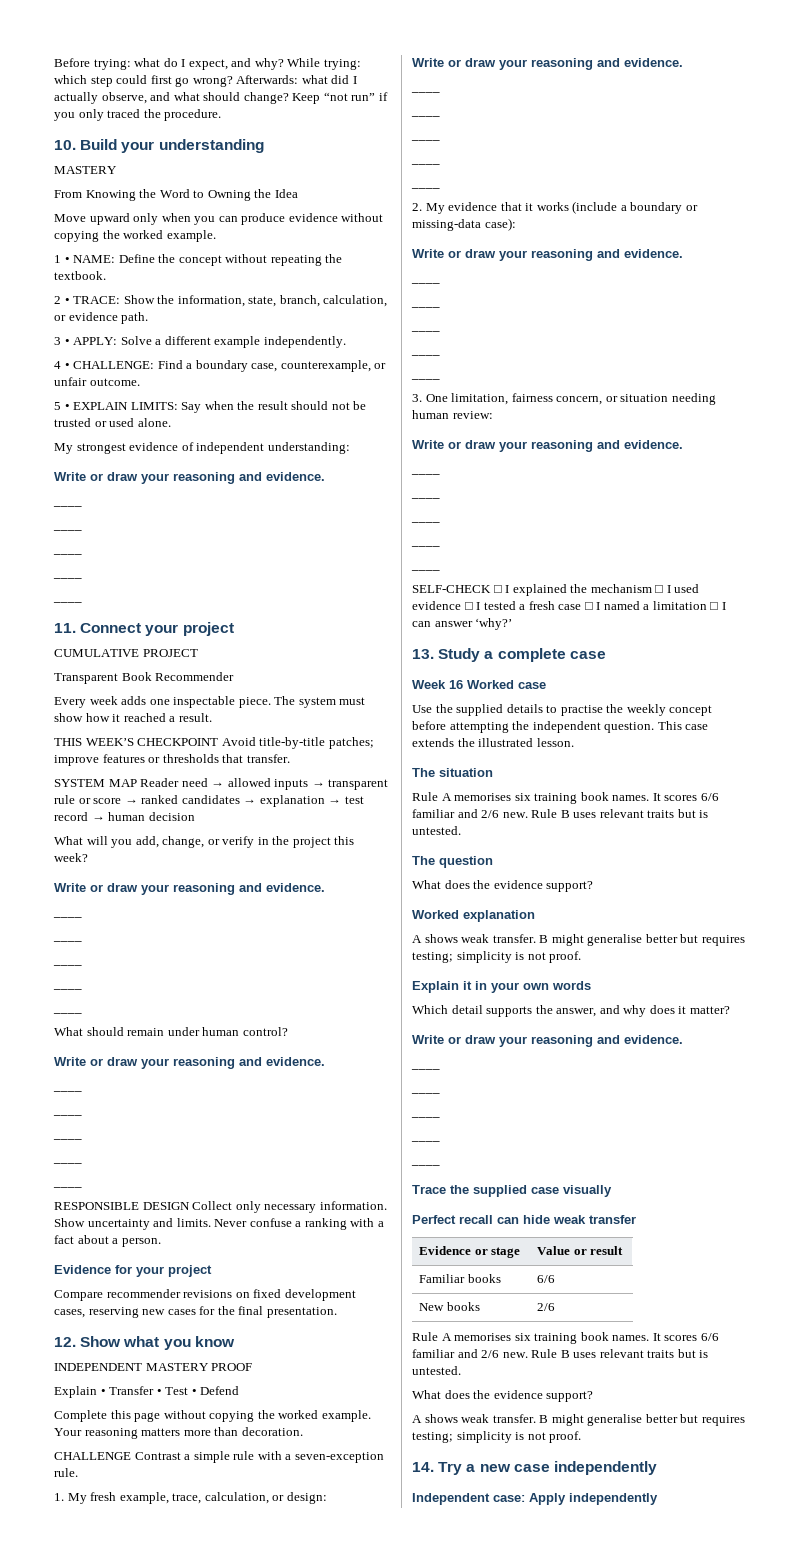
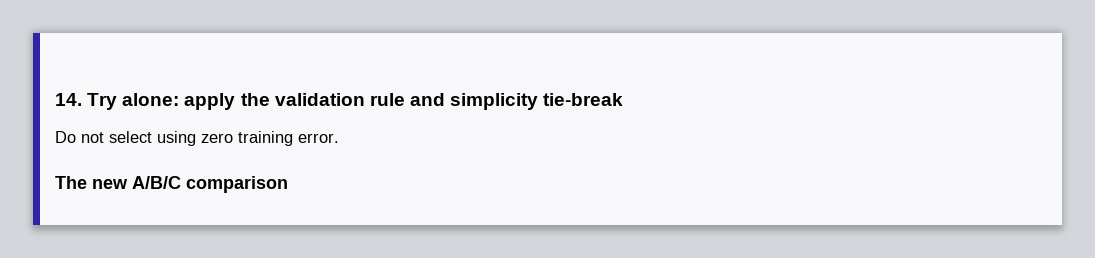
[54,58,361,70] [54,75,357,87] [54,92,388,104] [54,109,222,121] [54,139,264,153] [54,166,117,174] [54,189,298,201] [54,213,384,225] [54,230,216,242] [54,254,343,266] [54,271,106,280] [54,295,388,307] [54,312,149,324] [54,336,346,348] [54,360,387,372] [54,377,140,386] [54,401,367,413] [54,418,171,427] [54,442,350,454] [54,472,325,484] [53,505,82,507] [53,529,82,531] [53,553,82,555] [53,577,82,579] [53,601,82,603] [54,622,234,636] [54,649,198,657] [54,672,235,684] [54,696,366,708] [54,713,212,722] [54,737,374,749] [54,754,290,766] [54,778,389,790] [54,795,364,807] [54,812,195,821] [54,836,355,848] [54,853,88,862] [54,883,325,895] [53,916,82,918] [53,940,82,942] [53,964,82,966] [53,988,82,990] [53,1012,82,1014] [54,1027,288,1036] [54,1057,325,1069] [53,1090,82,1092] [53,1114,82,1116] [53,1138,82,1140] [53,1162,82,1164] [53,1186,82,1188] [54,1201,387,1213] [54,1218,384,1230] [54,1235,161,1247] [54,1265,212,1277] [54,1289,356,1301] [54,1306,337,1318] [54,1336,235,1350] [54,1363,253,1371] [54,1386,240,1398] [54,1410,371,1422] [54,1427,303,1439] [54,1451,384,1463] [54,1468,78,1477] [54,1492,327,1504] [412,58,683,70] [411,91,440,93] [411,115,440,117] [411,139,440,141] [411,163,440,165] [411,187,440,189] [412,201,698,214] [412,218,516,231] [412,249,683,261] [411,282,440,284] [411,306,440,308] [411,330,440,332] [411,354,440,356] [411,378,440,380] [412,393,716,405] [412,410,493,419] [412,440,683,452] [411,473,440,475] [411,497,440,499] [411,521,440,523] [411,545,440,547] [411,569,440,571] [412,584,700,596] [412,601,726,610] [412,618,513,630] [412,648,606,662] [412,680,546,689] [412,704,713,716] [412,721,709,733] [412,738,574,747] [412,768,493,777] [412,792,719,804] [412,809,709,818] [412,826,461,835] [412,856,493,868] [412,880,594,892] [412,910,535,922] [412,934,745,946] [412,951,582,963] [412,981,591,993] [412,1005,730,1017] [412,1035,683,1047] [411,1068,440,1070] [411,1092,440,1094] [411,1116,440,1118] [411,1140,440,1142] [411,1164,440,1166] [412,1185,612,1197] [412,1215,636,1224] [419,1246,521,1258] [537,1246,624,1255] [419,1274,501,1283] [537,1275,556,1283] [419,1302,480,1311] [537,1303,556,1311] [412,1332,719,1344] [412,1349,709,1358] [412,1366,461,1375] [412,1390,594,1402] [412,1414,745,1426] [412,1431,582,1443] [412,1461,657,1475] [412,1493,658,1505] Before trying: what do I expect, and why? While trying: which step could first go wrong? Afterwards: what did I actually observe, and what should change? Keep “not run” if you only traced the procedure. // 10. Build your understanding // MASTERY // From Knowing the Word to Owning the Idea // Move upward only when you can produce evidence without copying the worked example. // 1 • NAME: Define the concept without repeating the textbook. // 2 • TRACE: Show the information, state, branch, calculation, or evidence path. // 3 • APPLY: Solve a different example independently. // 4 • CHALLENGE: Find a boundary case, counterexample, or unfair outcome. // 5 • EXPLAIN LIMITS: Say when the result should not be trusted or used alone. // My strongest evidence of independent understanding: // Write or draw your reasoning and evidence. // ____ // ____ // ____ // ____ // ____ // 11. Connect your project // CUMULATIVE PROJECT // Transparent Book Recommender // Every week adds one inspectable piece. The system must show how it reached a result. // THIS WEEK’S CHECKPOINT Avoid title-by-title patches; improve features or thresholds that transfer. // SYSTEM MAP Reader need → allowed inputs → transparent rule or score → ranked candidates → explanation → test record → human decision // What will you add, change, or verify in the project this week? // Write or draw your reasoning and evidence. // ____ // ____ // ____ // ____ // ____ // What should remain under human control? // Write or draw your reasoning and evidence. // ____ // ____ // ____ // ____ // ____ // RESPONSIBLE DESIGN Collect only necessary information. Show uncertainty and limits. Never confuse a ranking with a fact about a person. // Evidence for your project // Compare recommender revisions on fixed development cases, reserving new cases for the final presentation. // 12. Show what you know // INDEPENDENT MASTERY PROOF // Explain • Transfer • Test • Defend // Complete this page without copying the worked example. Your reasoning matters more than decoration. // CHALLENGE Contrast a simple rule with a seven-exception rule. // 1. My fresh example, trace, calculation, or design: // Write or draw your reasoning and evidence. // ____ // ____ // ____ // ____ // ____ // 2. My evidence that it works (include a boundary or missing-data case): // Write or draw your reasoning and evidence. // ____ // ____ // ____ // ____ // ____ // 3. One limitation, fairness concern, or situation needing human review: // Write or draw your reasoning and evidence. // ____ // ____ // ____ // ____ // ____ // SELF-CHECK □ I explained the mechanism □ I used evidence □ I tested a fresh case □ I named a limitation □ I can answer ‘why?’ // 13. Study a complete case // Week 16 Worked case // Use the supplied details to practise the weekly concept before attempting the independent question. This case extends the illustrated lesson. // The situation // Rule A memorises six training book names. It scores 6/6 familiar and 2/6 new. Rule B uses relevant traits but is untested. // The question // What does the evidence support? // Worked explanation // A shows weak transfer. B might generalise better but requires testing; simplicity is not proof. // Explain it in your own words // Which detail supports the answer, and why does it matter? // Write or draw your reasoning and evidence. // ____ // ____ // ____ // ____ // ____ // Trace the supplied case visually // Perfect recall can hide weak transfer // Evidence or stage | Value or result // Familiar books | 6/6 // New books | 2/6 // Rule A memorises six training book names. It scores 6/6 familiar and 2/6 new. Rule B uses relevant traits but is untested. // What does the evidence support? // A shows weak transfer. B might generalise better but requires testing; simplicity is not proof. // 14. Try a new case independently // Independent case: Apply independently -> [55,93,624,110] [55,131,339,146] [55,176,288,193] 14. Try alone: apply the validation rule and simplicity tie-break // Do not select using zero training error. // The new A/B/C comparison

